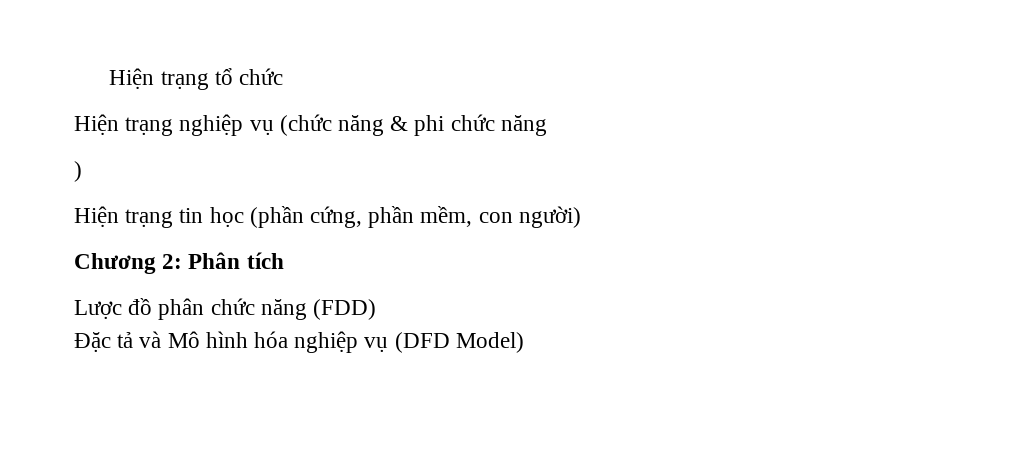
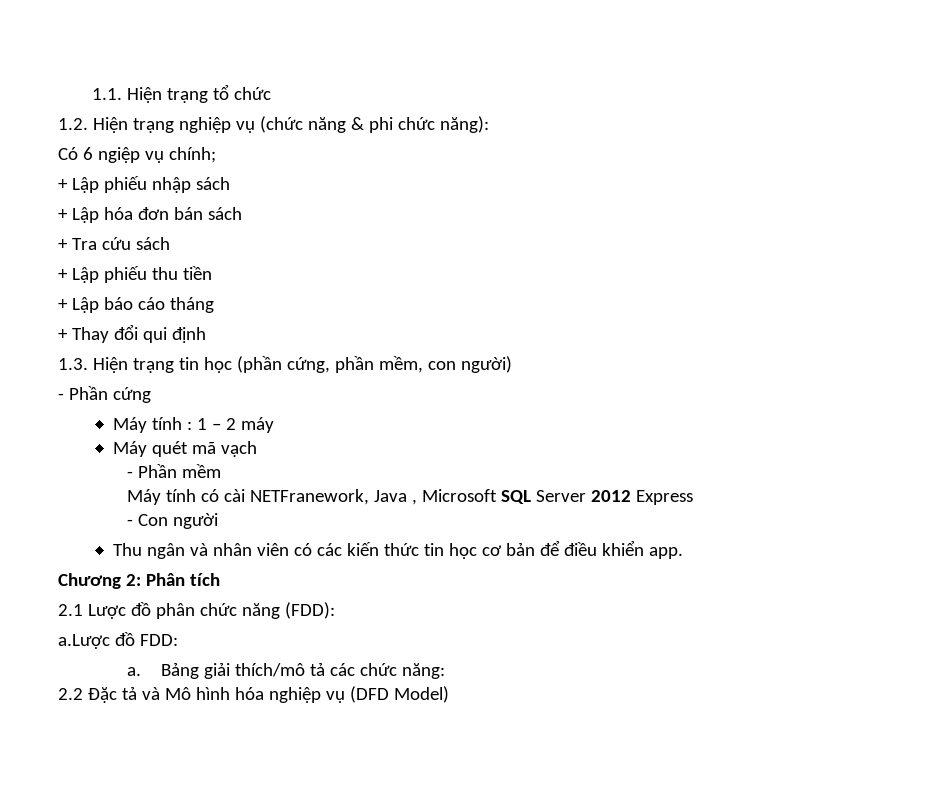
(109, 78) none -> [92,88,123,100] 1.1.
(283, 76) none -> [58,118,88,130] 1.2.
[500,115,547,136] [74,161,82,182] năng // ) // -> [439,116,489,133] [58,147,216,163] [58,176,230,193] [58,207,242,223] [58,237,170,250] [58,266,212,283] [58,297,214,313] [58,324,206,343] [58,358,88,370] năng): // Có 6 ngiệp vụ chính; // + Lập phiếu nhập sách // + Lập hóa đơn bán sách // + Tra cứu sách // + Lập phiếu thu tiền // + Lập báo cáo tháng // + Thay đổi qui định // 1.3.
(581, 217) none -> [58,386,151,403] [112,417,274,433] [112,441,257,457] [126,464,221,478] [126,489,693,505] [126,513,218,529] [112,540,683,559] // - Phần cứng // Máy tính : 1 – 2 máy // Máy quét mã vạch // - Phần mềm // Máy tính có cài NETFranework, Java , Microsoft SQL Server 2012 Express // - Con người // Thu ngân và nhân viên có các kiến thức tin học cơ bản để điều khiển app.
(284, 260) none -> [58,604,83,616] 2.1
[313,299,377,320] (FDD) // -> [284,602,335,619] [58,632,178,649] [126,663,446,679] [58,688,83,700] (FDD): // a.Lược đồ FDD: // a. Bảng giải thích/mô tả các chức năng: // 2.2

